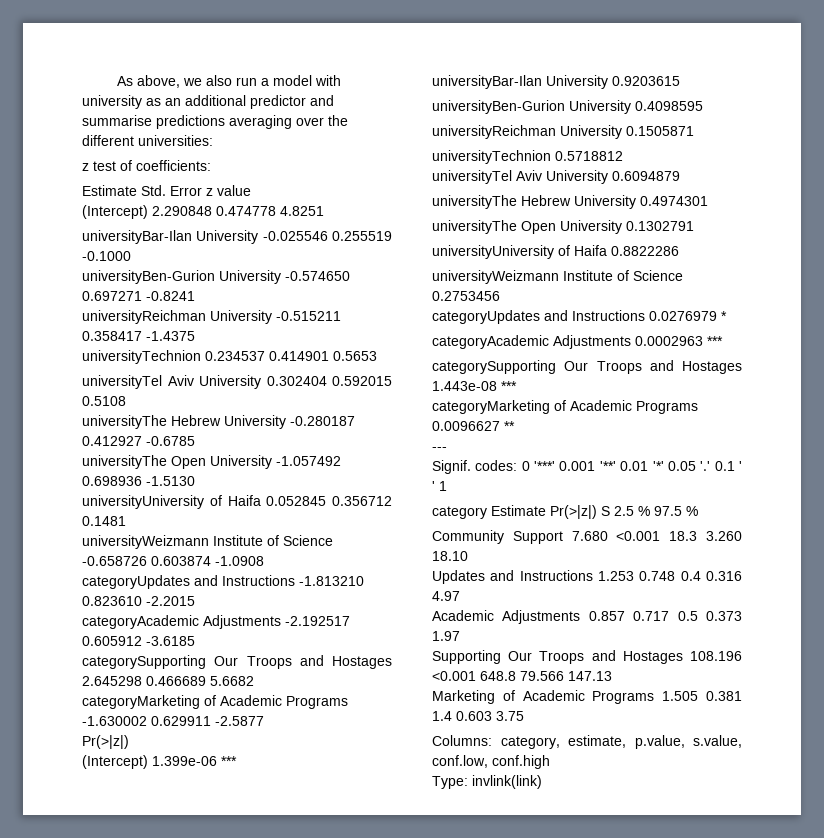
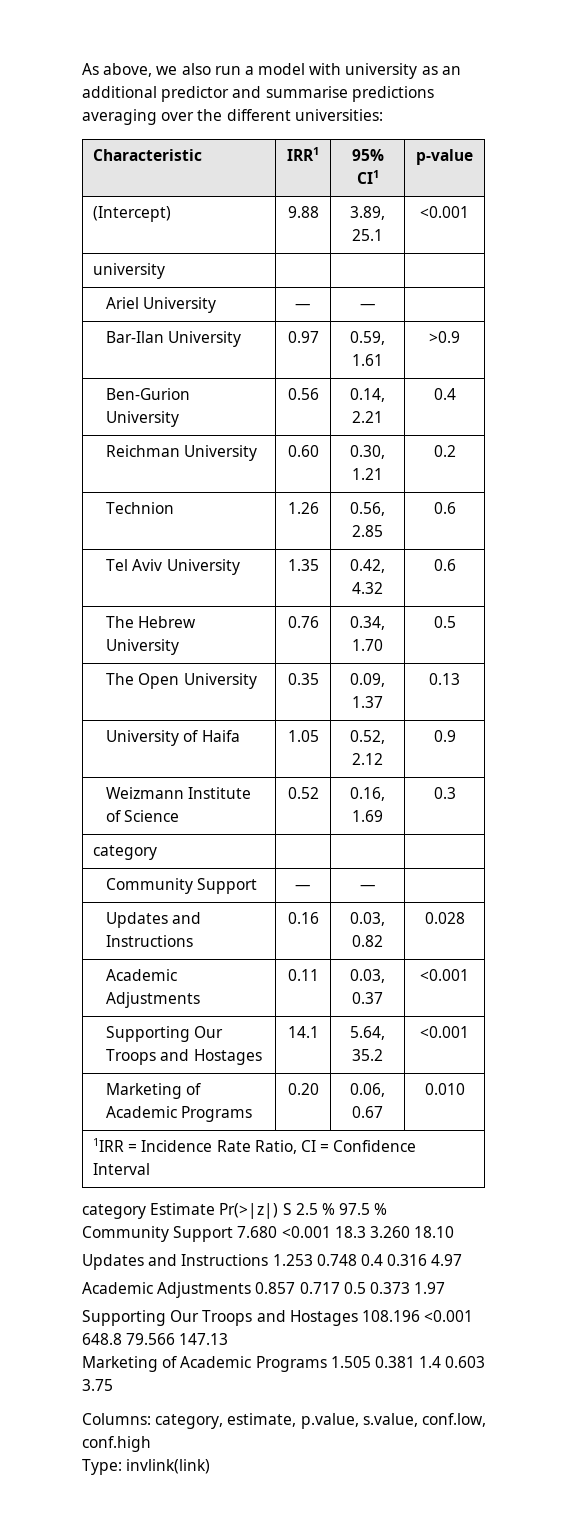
[82,160,211,171] [82,185,251,196] [82,205,324,219] [82,230,392,244] [82,251,131,261] [82,270,350,284] [82,291,195,301] [82,310,341,324] [82,331,195,341] [82,350,377,364] [82,375,392,389] [82,396,126,406] [82,415,355,429] [82,436,195,446] [82,455,341,469] [82,476,195,486] [82,495,392,509] [82,516,126,526] [82,535,333,549] [82,556,264,566] [82,575,364,589] [82,596,195,606] [82,615,350,629] [82,636,195,646] [82,655,392,669] [82,676,254,686] [82,695,348,709] [82,716,264,726] [82,735,129,749] [82,755,237,769] [432,75,680,89] [432,100,703,114] [432,125,694,139] [432,150,623,164] [432,170,680,184] [432,195,708,209] [432,220,694,234] [432,245,679,259] [432,270,683,284] [432,291,500,301] [432,310,727,324] [432,335,723,349] [432,360,742,374] [432,381,517,391] [432,400,698,414] [432,421,515,431] [432,447,447,451] [432,460,742,474] [432,481,447,491] // z test of coefficients: // Estimate Std. Error z value // (Intercept) 2.290848 0.474778 4.8251 // universityBar-Ilan University -0.025546 0.255519 -0.1000 // universityBen-Gurion University -0.574650 0.697271 -0.8241 // universityReichman University -0.515211 0.358417 -1.4375 // universityTechnion 0.234537 0.414901 0.5653 // universityTel Aviv University 0.302404 0.592015 0.5108 // universityThe Hebrew University -0.280187 0.412927 -0.6785 // universityThe Open University -1.057492 0.698936 -1.5130 // universityUniversity of Haifa 0.052845 0.356712 0.1481 // universityWeizmann Institute of Science -0.658726 0.603874 -1.0908 // categoryUpdates and Instructions -1.813210 0.823610 -2.2015 // categoryAcademic Adjustments -2.192517 0.605912 -3.6185 // categorySupporting Our Troops and Hostages 2.645298 0.466689 5.6682 // categoryMarketing of Academic Programs -1.630002 0.629911 -2.5877 // Pr(>|z|) // (Intercept) 1.399e-06 *** // universityBar-Ilan University 0.9203615 // universityBen-Gurion University 0.4098595 // universityReichman University 0.1505871 // universityTechnion 0.5718812 // universityTel Aviv University 0.6094879 // universityThe Hebrew University 0.4974301 // universityThe Open University 0.1302791 // universityUniversity of Haifa 0.8822286 // universityWeizmann Institute of Science 0.2753456 // categoryUpdates and Instructions 0.0276979 * // categoryAcademic Adjustments 0.0002963 *** // categorySupporting Our Troops and Hostages 1.443e-08 *** // categoryMarketing of Academic Programs 0.0096627 ** // --- // Signif. codes: 0 '***' 0.001 '**' 0.01 '*' 0.05 '.' 0.1 ' ' 1 -> [93,149,203,161] [287,147,319,161] [351,149,384,161] [356,170,379,184] [416,149,473,165] [93,206,172,222] [287,206,319,218] [350,206,385,220] [352,229,383,241] [420,206,469,218] [93,263,166,279] [106,297,217,313] [295,304,311,309] [359,304,376,309] [106,331,242,347] [287,331,319,343] [350,331,385,345] [352,354,383,366] [429,331,460,343] [106,388,191,400] [106,411,180,427] [287,388,319,400] [350,388,385,402] [352,411,383,423] [433,388,456,400] [106,445,258,461] [287,445,319,457] [350,445,385,459] [352,468,383,480] [433,445,456,457] [106,502,175,514] [287,502,319,514] [350,502,385,516] [352,525,383,537] [433,502,456,514] [106,559,240,575] [287,559,319,571] [350,559,385,573] [352,582,383,594] [433,559,456,571] [106,616,197,628] [106,639,180,655] [287,616,319,628] [350,616,385,630] [352,639,383,651] [433,616,456,628] [106,673,257,689] [287,673,319,685] [350,673,385,687] [352,696,383,708] [429,673,460,685] [106,730,240,746] [287,730,319,742] [350,730,385,744] [352,753,383,765] [433,730,456,742] [106,787,252,799] [106,810,180,822] [287,787,319,799] [350,787,385,801] [352,810,383,822] [433,787,456,799] [93,845,158,860] [106,878,258,894] [295,885,311,890] [359,885,376,890] [106,912,202,928] [106,935,194,947] [287,912,319,924] [350,912,385,926] [352,935,383,947] [424,912,465,924] [106,969,178,981] [106,992,201,1008] [287,969,319,981] [350,969,385,983] [352,992,383,1004] [420,969,469,981] [106,1026,224,1042] [106,1049,262,1065] [287,1026,319,1038] [350,1026,385,1040] [352,1049,383,1061] [420,1026,469,1038] [106,1083,202,1099] [106,1106,253,1122] [287,1083,319,1095] [350,1083,385,1097] [352,1106,383,1118] [424,1083,465,1095] [93,1138,417,1154] [93,1163,151,1175] // Characteristic | IRR1 | 95% CI1 | p-value // (Intercept) | 9.88 | 3.89, 25.1 | <0.001 // university | | | // Ariel University | — | — | // Bar-Ilan University | 0.97 | 0.59, 1.61 | >0.9 // Ben-Gurion University | 0.56 | 0.14, 2.21 | 0.4 // Reichman University | 0.60 | 0.30, 1.21 | 0.2 // Technion | 1.26 | 0.56, 2.85 | 0.6 // Tel Aviv University | 1.35 | 0.42, 4.32 | 0.6 // The Hebrew University | 0.76 | 0.34, 1.70 | 0.5 // The Open University | 0.35 | 0.09, 1.37 | 0.13 // University of Haifa | 1.05 | 0.52, 2.12 | 0.9 // Weizmann Institute of Science | 0.52 | 0.16, 1.69 | 0.3 // category | | | // Community Support | — | — | // Updates and Instructions | 0.16 | 0.03, 0.82 | 0.028 // Academic Adjustments | 0.11 | 0.03, 0.37 | <0.001 // Supporting Our Troops and Hostages | 14.1 | 5.64, 35.2 | <0.001 // Marketing of Academic Programs | 0.20 | 0.06, 0.67 | 0.010 // 1IRR = Incidence Rate Ratio, CI = Confidence Interval

